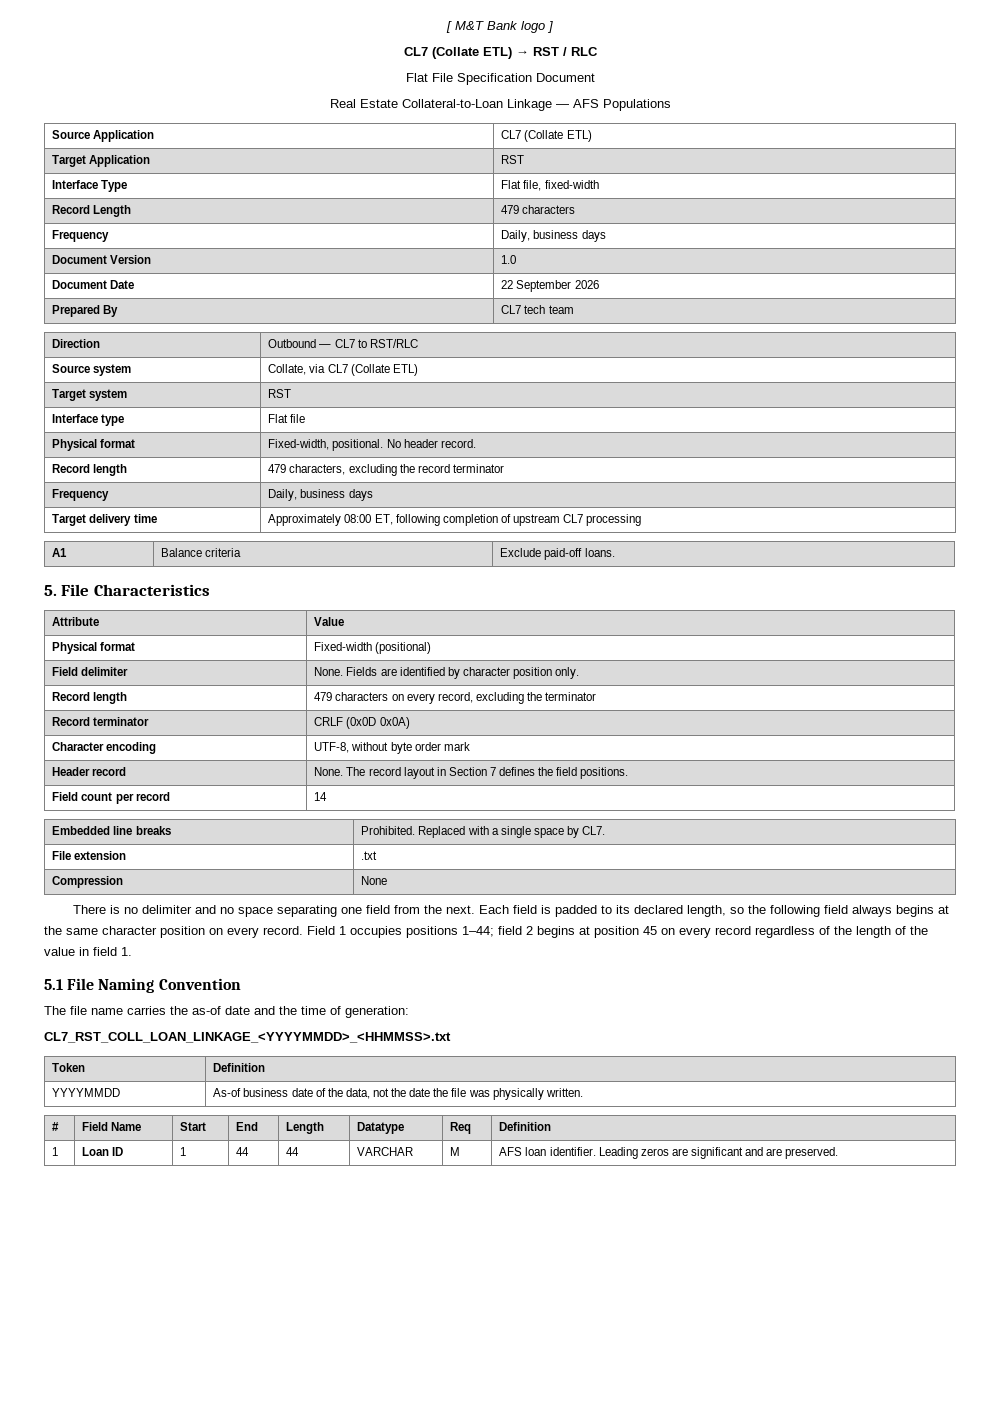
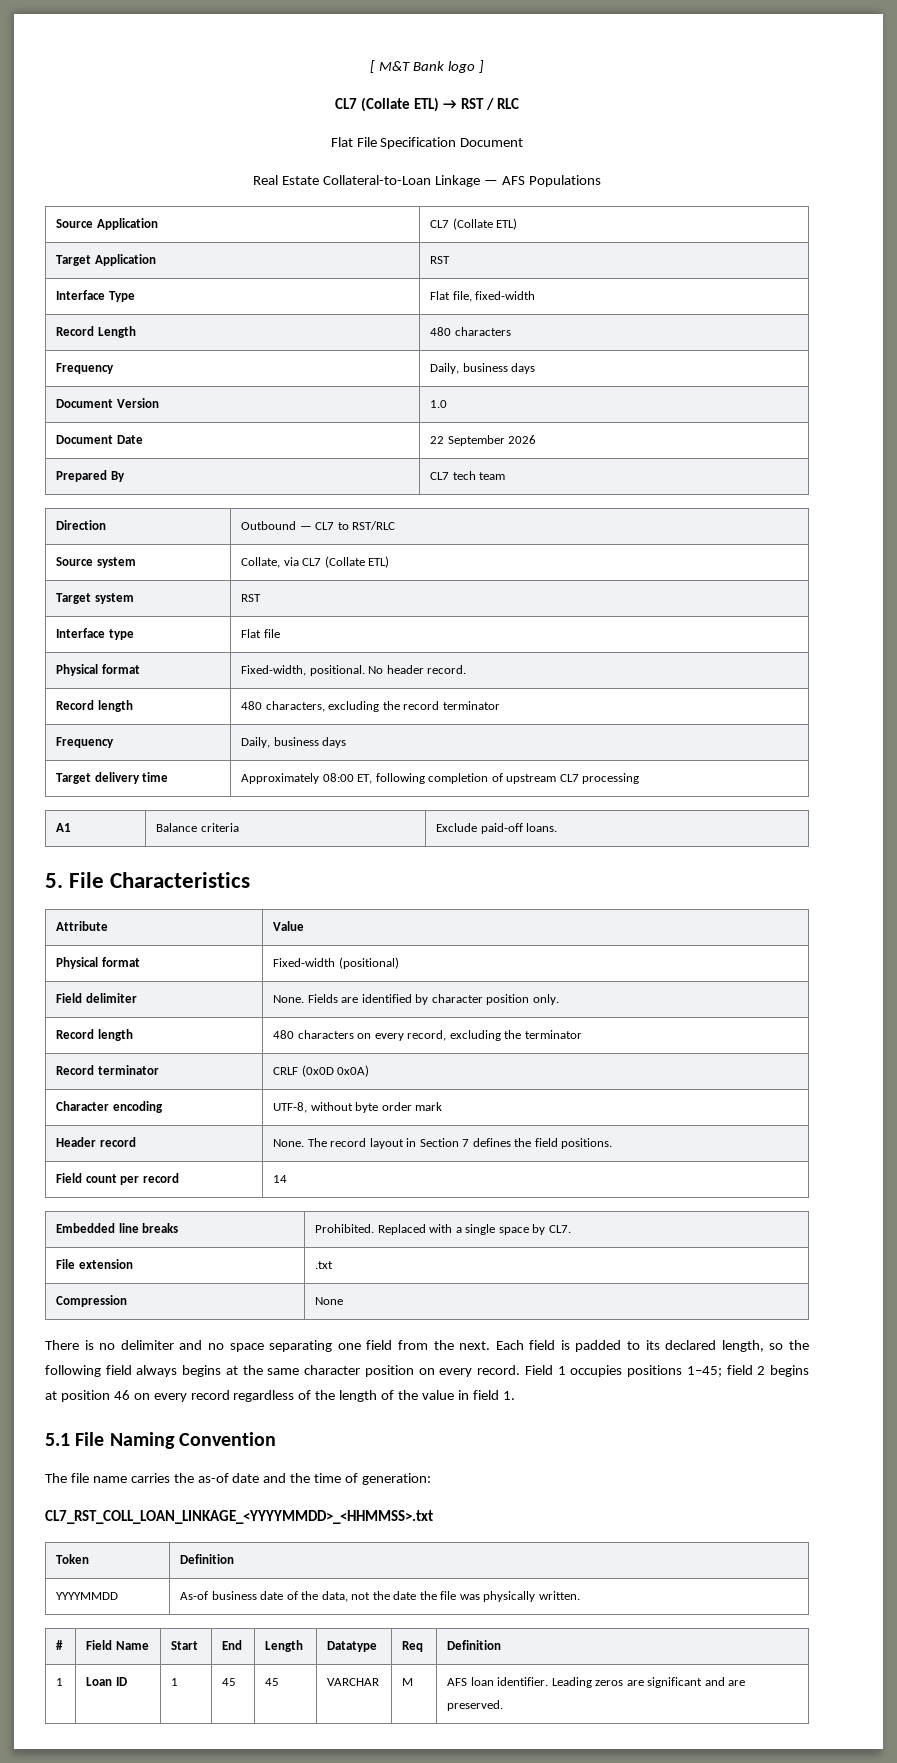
[501,205,520,214] 479 -> [430,327,452,336] 480
[268,464,287,473] 479 -> [241,701,263,710] 480
[314,692,333,701] 479 -> [273,1030,295,1039] 480
[462,926,494,937] 1–44; -> [686,1366,722,1377] 1–45;
[643,926,657,935] 45 -> [113,1390,130,1400] 46
[236,1147,250,1156] [286,1147,300,1156] 44 | 44 -> [222,1678,237,1686] [265,1678,280,1686] 45 | 45

